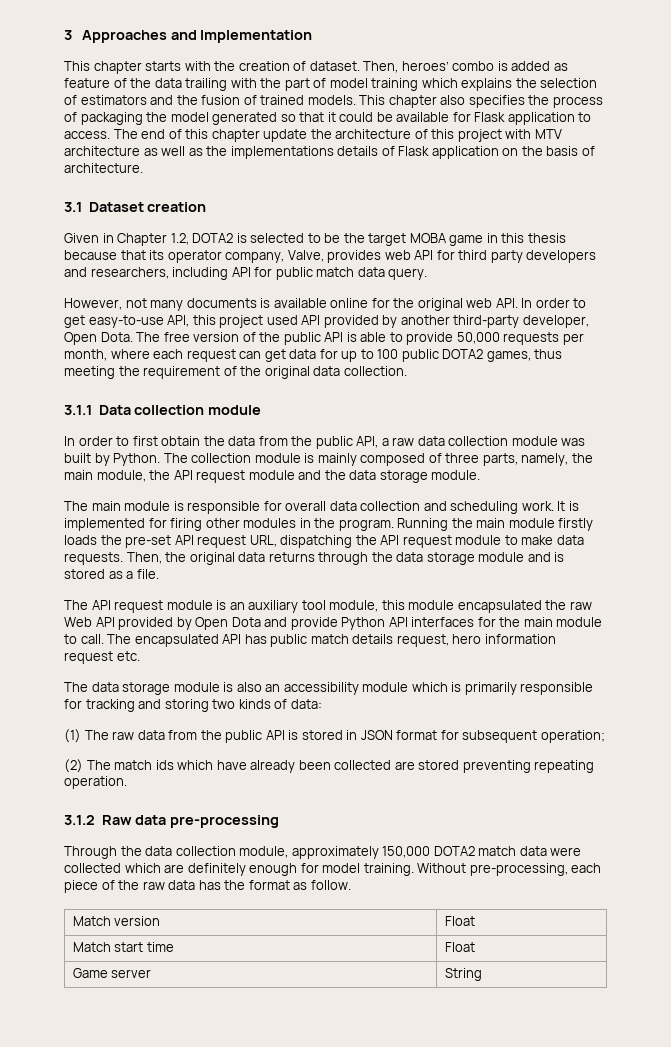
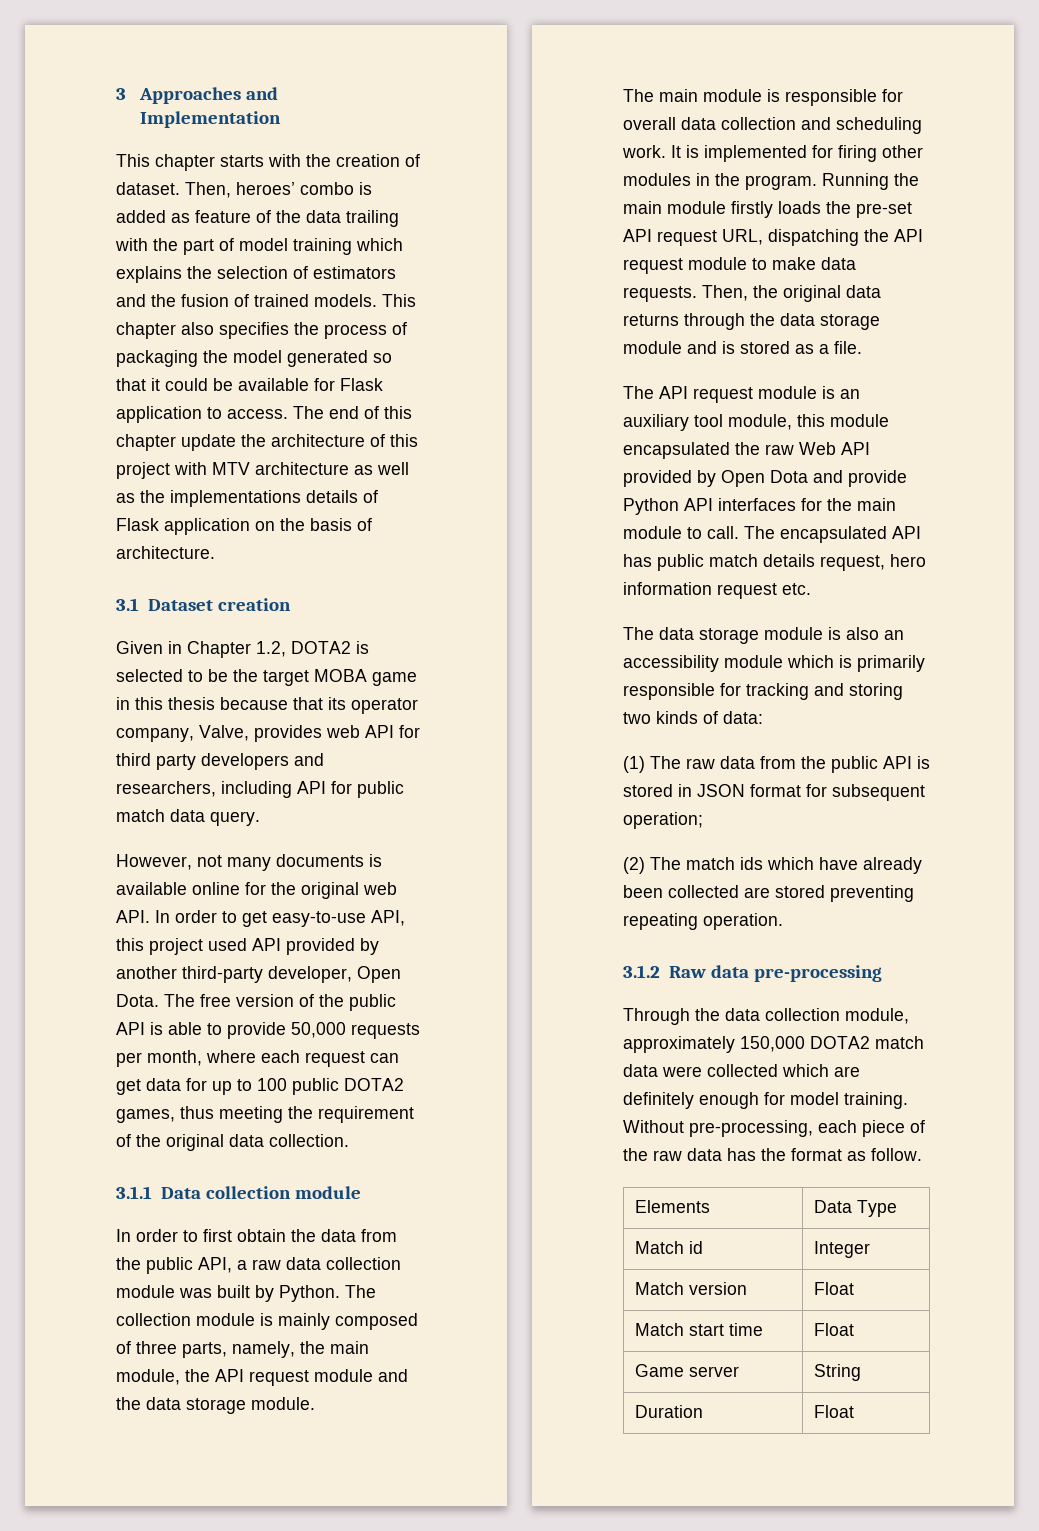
(351, 885) none -> [635,1200,711,1213] [814,1200,898,1217] [635,1241,704,1254] [814,1241,871,1258] // Elements | Data Type // Match id | Integer
(482, 974) none -> [635,1405,704,1418] [814,1405,855,1418] // Duration | Float

